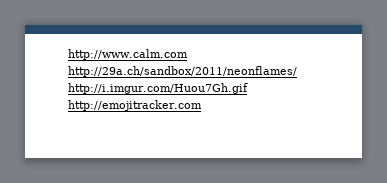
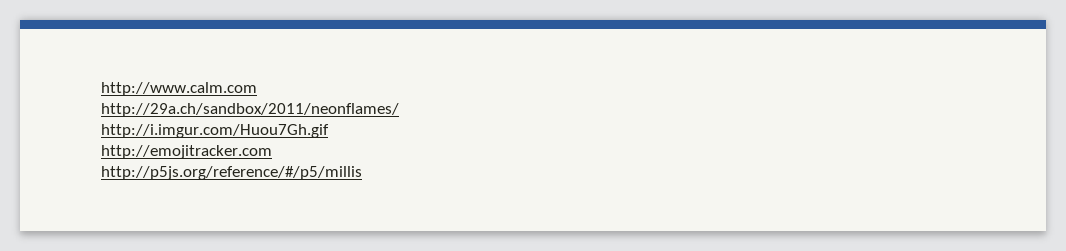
(202, 105) none -> [101,166,362,180] // http://p5js.org/reference/#/p5/millis

